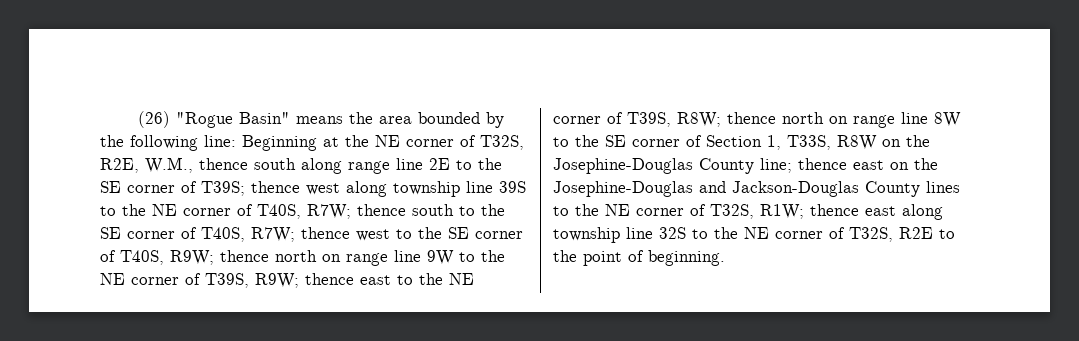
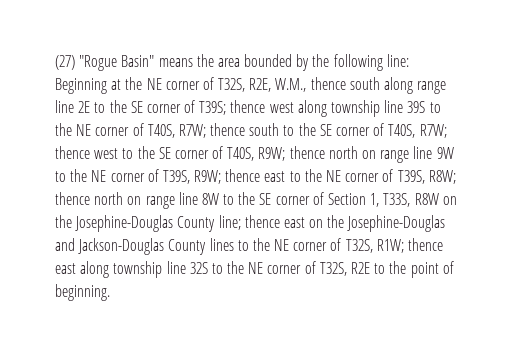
[137,111,170,128] (26) -> [55,55,75,70] (27)

